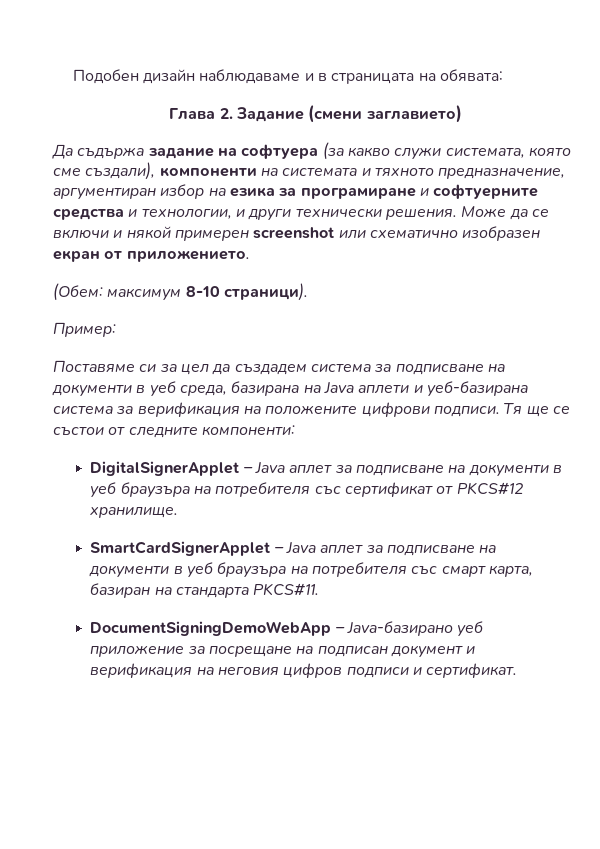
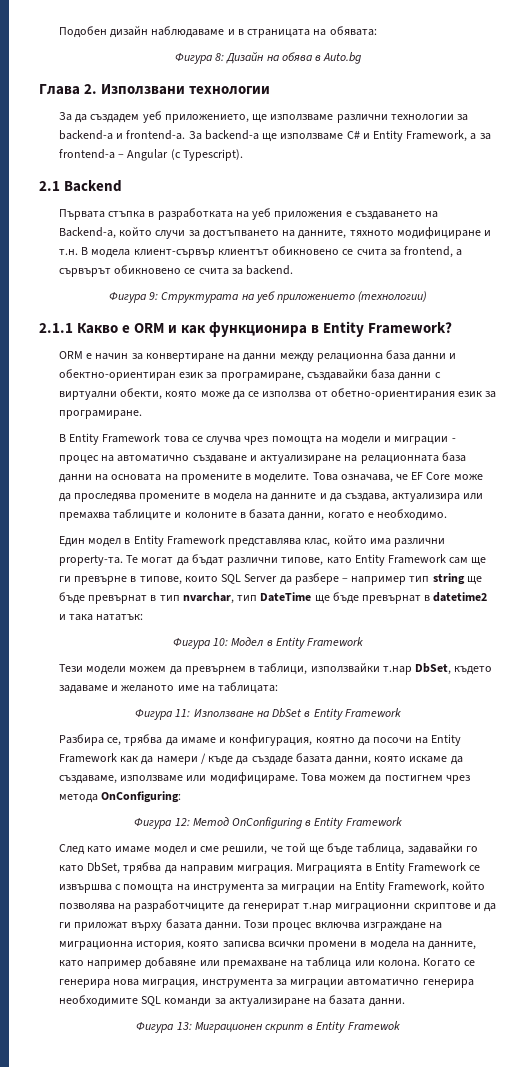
[169,105,462,123] [52,142,571,160] [53,162,566,180] [53,184,539,200] [53,206,549,221] [53,226,541,241] [53,250,250,262] [53,283,308,301] [53,322,116,337] [53,360,505,375] [52,381,528,397] [53,402,570,417] [53,425,295,438] [90,461,562,477] [90,482,523,498] [90,506,179,518] [90,541,497,556] [89,562,533,578] [90,583,320,598] [90,621,484,637] [90,645,476,658] [90,663,518,678] Глава 2. Задание (смени заглавието) // Да съдържа задание на софтуера (за какво служи системата, която сме създали), компоненти на системата и тяхното предназначение, аргументиран избор на езика за програмиране и софтуерните средства и технологии, и други технически решения. Може да се включи и някой примерен screenshot или схематично изобразен екран от приложението. // (Обем: максимум 8-10 страници). // Пример: // Поставяме си за цел да създадем система за подписване на документи в уеб среда, базирана на Java аплети и уеб-базирана система за верификация на положените цифрови подписи. Тя ще се състои от следните компоненти: // DigitalSignerApplet – Java аплет за подписване на документи в уеб браузъра на потребителя със сертификат от PKCS#12 хранилище. // SmartCardSignerApplet – Java аплет за подписване на документи в уеб браузъра на потребителя със смарт карта, базиран на стандарта PKCS#11. // DocumentSigningDemoWebApp – Java-базирано уеб приложение за посрещане на подписан документ и верификация на неговия цифров подписи и сертификат. -> [174,52,362,64] [39,84,271,95] [58,111,468,123] [58,130,491,142] [58,149,243,161] [39,180,123,192] [58,208,438,220] [58,227,491,239] [58,246,463,258] [58,265,294,277] [108,291,428,303] [39,321,453,337] [58,350,457,362] [58,369,441,381] [58,388,497,400] [58,410,142,419] [58,433,456,445] [58,452,466,464] [58,472,483,483] [58,493,484,502] [58,509,447,521] [58,535,445,547] [58,554,487,566] [58,573,482,585] [58,592,488,604] [58,614,144,621] [172,637,364,649] [58,663,493,675] [58,682,279,694] [135,708,401,720] [58,734,462,746] [58,753,463,765] [58,772,470,784] [58,791,182,803] [134,817,402,829] [58,843,478,855] [58,862,481,874] [58,881,486,893] [58,900,496,912] [58,919,442,931] [58,941,476,950] [58,957,476,969] [58,979,474,988] [58,995,405,1007] [136,1021,400,1033] Фигура 8: Дизайн на обява в Auto.bg // Глава 2. Използвани технологии // За да създадем уеб приложението, ще използваме различни технологии за backend-a и frontend-a. За backend-a ще използваме C# и Entity Framework, а за frontend-a – Angular (с Typescript). // 2.1 Backend // Първата стъпка в разработката на уеб приложения е създаването на Backend-a, който случи за достъпването на данните, тяхното модифициране и т.н. В модела клиент-сървър клиентът обикновено се счита за frontend, а сървърът обикновено се счита за backend. // Фигура 9: Структурата на уеб приложението (технологии) // 2.1.1 Какво е ORM и как функционира в Entity Framework? // ORM е начин за конвертиране на данни между релационна база данни и обектно-ориентиран език за програмиране, създавайки база данни с виртуални обекти, която може да се използва от обетно-ориентирания език за програмиране. // В Entity Framework това се случва чрез помощта на модели и миграции - процес на автоматично създаване и актуализиране на релационната база данни на основата на промените в моделите. Това означава, че EF Core може да проследява промените в модела на данните и да създава, актуализира или премахва таблиците и колоните в базата данни, когато е необходимо. // Един модел в Entity Framework представлява клас, който има различни property-та. Те могат да бъдат различни типове, като Entity Framework сам ще ги превърне в типове, които SQL Server да разбере – например тип string ще бъде превърнат в тип nvarchar, тип DateTime ще бъде превърнат в datetime2 и така нататък: // Фигура 10: Модел в Entity Framework // Тези модели можем да превърнем в таблици, използвайки т.нар DbSet, където задаваме и желаното име на таблицата: // Фигура 11: Използване на DbSet в Entity Framework // Разбира се, трябва да имаме и конфигурация, коятно да посочи на Entity Framework как да намери / къде да създаде базата данни, която искаме да създаваме, използваме или модифицираме. Това можем да постигнем чрез метода OnConfiguring: // Фигура 12: Метод OnConfiguring в Entity Framework // След като имаме модел и сме решили, че той ще бъде таблица, задавайки го като DbSet, трябва да направим миграция. Миграцията в Entity Framework се извършва с помощта на инструмента за миграции на Entity Framework, който позволява на разработчиците да генерират т.нар миграционни скриптове и да ги приложат върху базата данни. Този процес включва изграждане на миграционна история, която записва всички промени в модела на данните, като например добавяне или премахване на таблица или колона. Когато се генерира нова миграция, инструмента за миграции автоматично генерира необходимите SQL команди за актуализиране на базата данни. // Фигура 13: Миграционен скрипт в Entity Framewok

